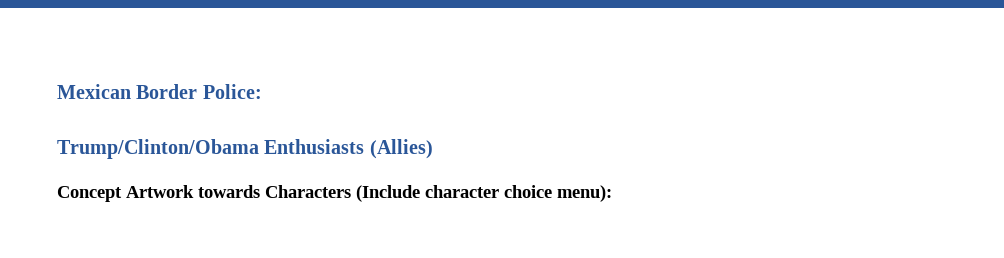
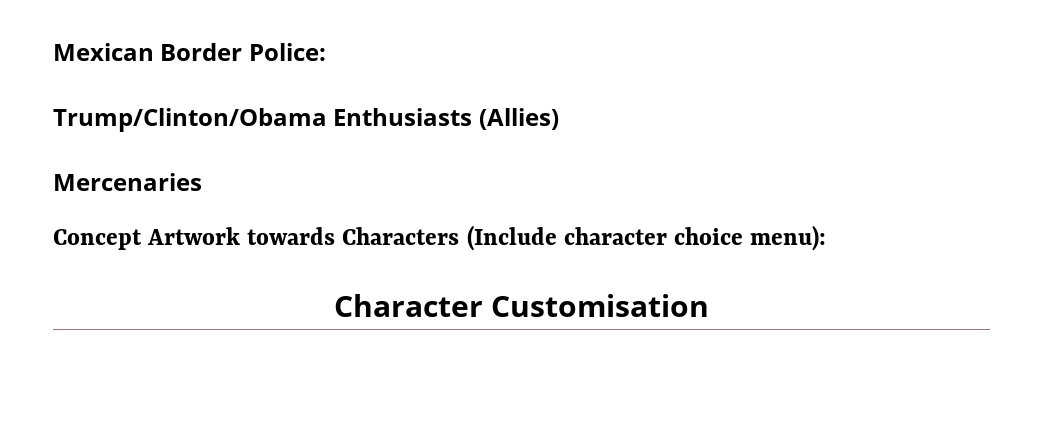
(433, 149) none -> [53,173,202,191] // Mercenaries
(612, 193) none -> [333,294,710,317] // Character Customisation

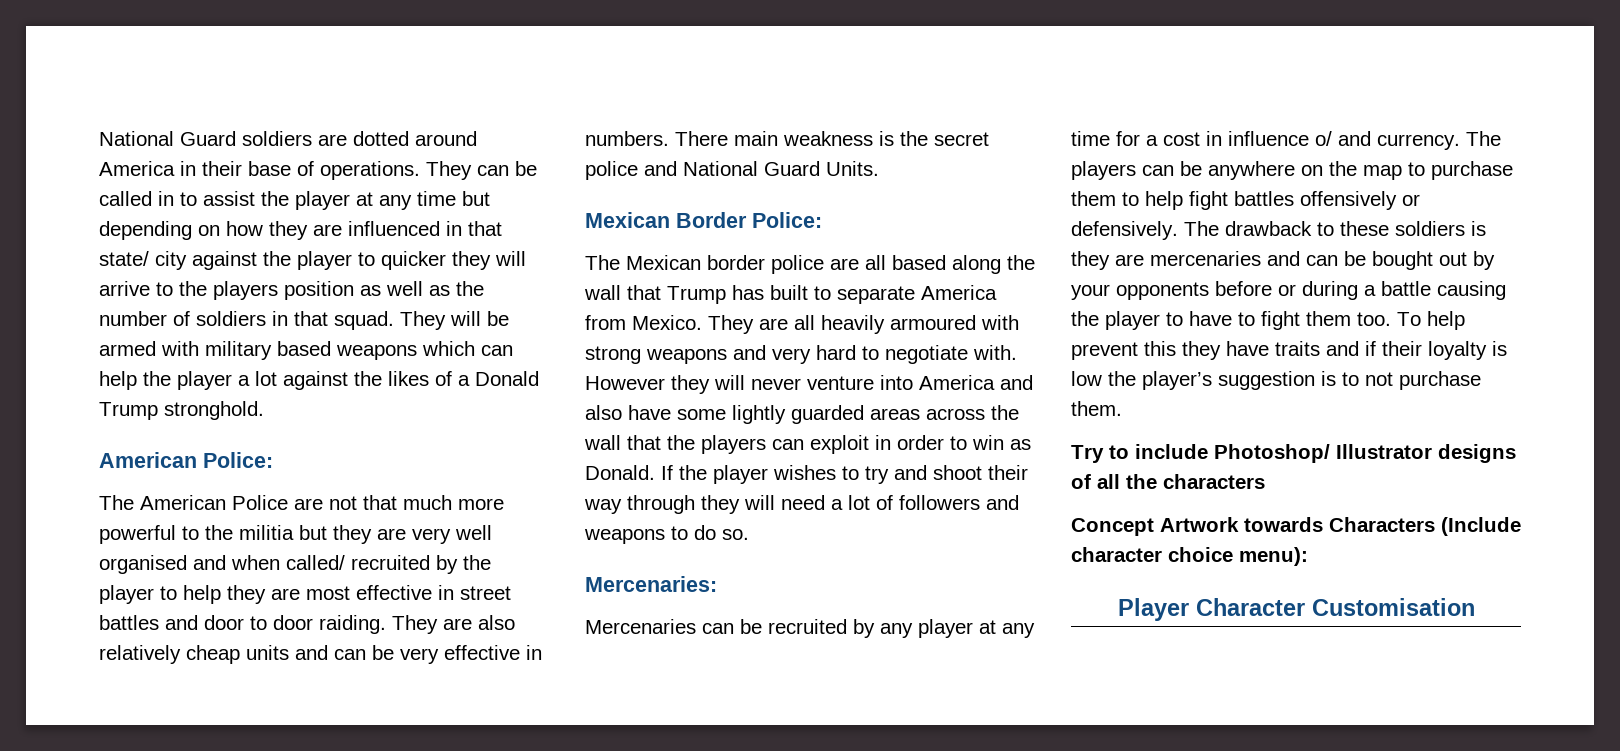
[53,43,326,61] [53,108,559,132] [53,173,202,191] Mexican Border Police: // Trump/Clinton/Obama Enthusiasts (Allies) // Mercenaries -> [99,131,477,146] [99,161,537,180] [99,191,490,210] [99,221,502,240] [99,251,526,270] [99,281,484,300] [99,311,509,330] [99,341,513,360] [99,371,539,390] [99,401,264,420] [99,452,273,468] [99,495,504,510] [99,525,492,544] [99,555,491,574] [99,585,511,604] [99,615,515,634] [99,645,542,664] [585,131,989,146] [585,161,879,180] [585,212,822,228] [585,255,1035,274] [584,285,997,304] [585,315,1019,334] [585,345,1017,364] [585,375,1033,394] [585,405,1019,424] [584,435,1031,454] [585,465,1028,484] [584,495,1019,514] [584,525,749,544] [585,576,717,592] [585,619,1035,638] [1071,131,1501,150] [1071,161,1513,180] [1071,191,1420,210] [1071,221,1486,240] [1071,251,1495,270] [1071,281,1506,300] [1071,311,1465,330] [1071,341,1507,360] [1071,371,1481,390] [1071,401,1122,416] [1071,444,1516,463] [1071,474,1265,489] National Guard soldiers are dotted around America in their base of operations. They can be called in to assist the player at any time but depending on how they are influenced in that state/ city against the player to quicker they will arrive to the players position as well as the number of soldiers in that squad. They will be armed with military based weapons which can help the player a lot against the likes of a Donald Trump stronghold. // American Police: // The American Police are not that much more powerful to the militia but they are very well organised and when called/ recruited by the player to help they are most effective in street battles and door to door raiding. They are also relatively cheap units and can be very effective in numbers. There main weakness is the secret police and National Guard Units. // Mexican Border Police: // The Mexican border police are all based along the wall that Trump has built to separate America from Mexico. They are all heavily armoured with strong weapons and very hard to negotiate with. However they will never venture into America and also have some lightly guarded areas across the wall that the players can exploit in order to win as Donald. If the player wishes to try and shoot their way through they will need a lot of followers and weapons to do so. // Mercenaries: // Mercenaries can be recruited by any player at any time for a cost in influence o/ and currency. The players can be anywhere on the map to purchase them to help fight battles offensively or defensively. The drawback to these soldiers is they are mercenaries and can be bought out by your opponents before or during a battle causing the player to have to fight them too. To help prevent this they have traits and if their loyalty is low the player’s suggestion is to not purchase them. // Try to include Photoshop/ Illustrator designs of all the characters
(827, 238) none -> [1117,598,1189,621] Player

